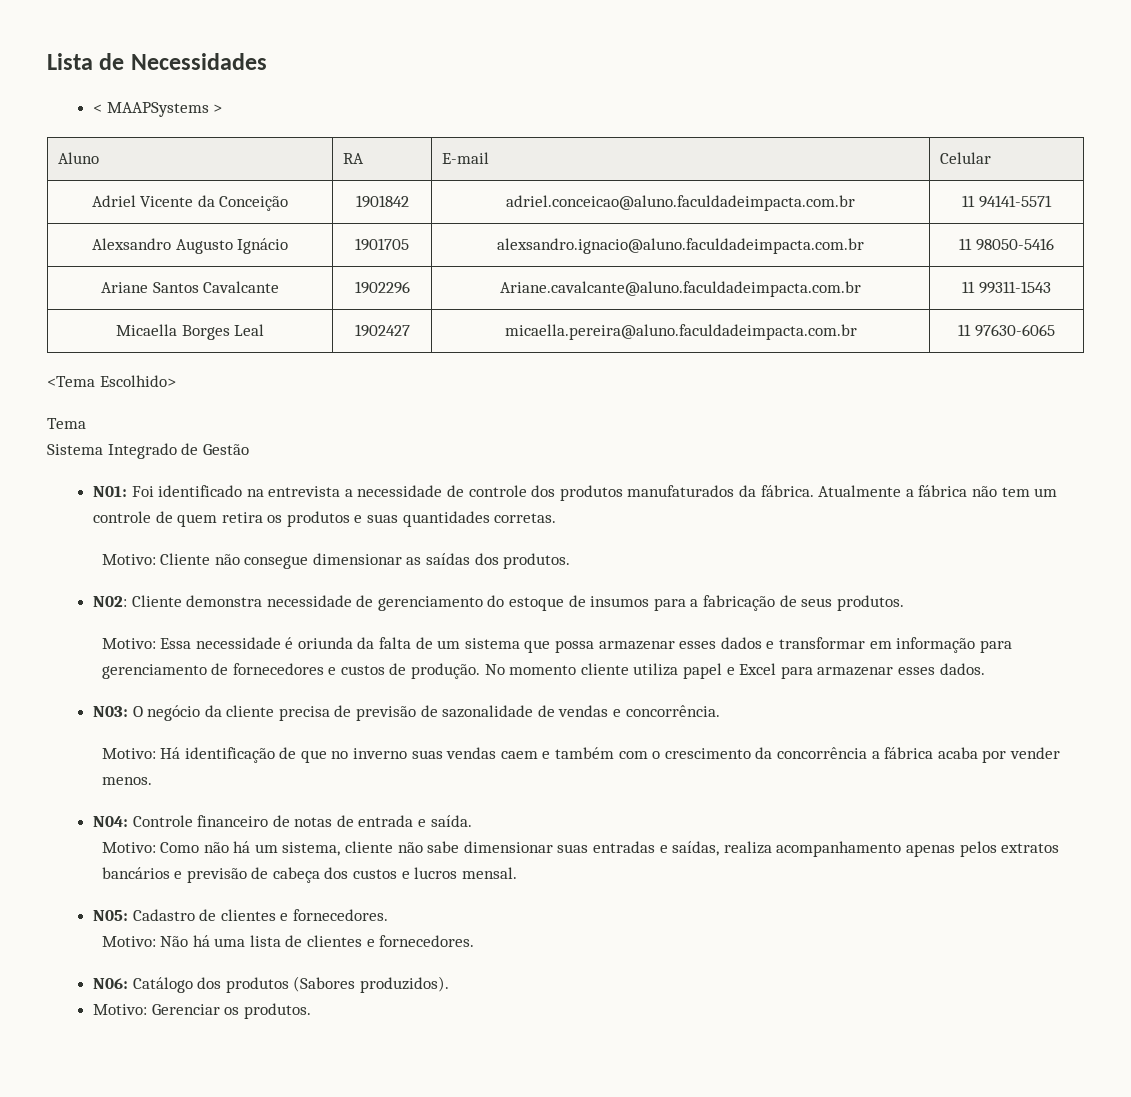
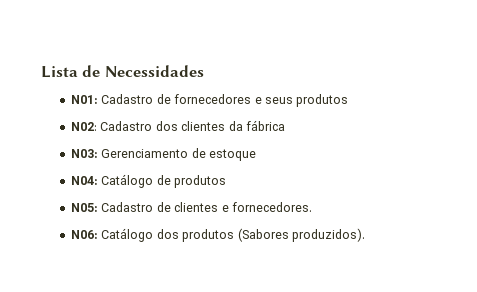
[92,102,223,117] [57,152,99,164] [342,153,364,164] [441,152,489,164] [939,152,991,164] [91,195,289,211] [355,195,409,208] [506,195,855,211] [962,195,1052,208] [91,238,289,254] [355,238,409,251] [497,238,864,254] [959,238,1054,251] [100,281,280,293] [354,281,410,294] [500,281,861,297] [962,281,1051,294] [115,324,265,340] [354,324,410,337] [504,324,857,340] [958,324,1055,337] [47,375,176,387] [47,418,86,429] [47,443,249,459] [92,485,1058,501] [92,511,557,527] [101,553,571,569] [92,595,904,611] [101,637,1012,653] [101,663,985,679] [92,705,720,721] [101,747,1060,763] [101,777,152,785] [92,815,472,827] [101,841,1060,857] [101,867,517,883] < MAAPSystems > // Aluno | RA | E-mail | Celular // Adriel Vicente da Conceição | 1901842 | adriel.conceicao@aluno.faculdadeimpacta.com.br | 11 94141-5571 // Alexsandro Augusto Ignácio | 1901705 | alexsandro.ignacio@aluno.faculdadeimpacta.com.br | 11 98050-5416 // Ariane Santos Cavalcante | 1902296 | Ariane.cavalcante@aluno.faculdadeimpacta.com.br | 11 99311-1543 // Micaella Borges Leal | 1902427 | micaella.pereira@aluno.faculdadeimpacta.com.br | 11 97630-6065 // <Tema Escolhido> // Tema // Sistema Integrado de Gestão // N01: Foi identificado na entrevista a necessidade de controle dos produtos manufaturados da fábrica. Atualmente a fábrica não tem um controle de quem retira os produtos e suas quantidades corretas. // Motivo: Cliente não consegue dimensionar as saídas dos produtos. // N02: Cliente demonstra necessidade de gerenciamento do estoque de insumos para a fabricação de seus produtos. // Motivo: Essa necessidade é oriunda da falta de um sistema que possa armazenar esses dados e transformar em informação para gerenciamento de fornecedores e custos de produção. No momento cliente utiliza papel e Excel para armazenar esses dados. // N03: O negócio da cliente precisa de previsão de sazonalidade de vendas e concorrência. // Motivo: Há identificação de que no inverno suas vendas caem e também com o crescimento da concorrência a fábrica acaba por vender menos. // N04: Controle financeiro de notas de entrada e saída. // Motivo: Como não há um sistema, cliente não sabe dimensionar suas entradas e saídas, realiza acompanhamento apenas pelos extratos bancários e previsão de cabeça dos custos e lucros mensal. -> [71,94,349,107] [71,120,285,131] [71,148,257,161] [71,174,227,188] N01: Cadastro de fornecedores e seus produtos // N02: Cadastro dos clientes da fábrica // N03: Gerenciamento de estoque // N04: Catálogo de produtos
[101,935,475,947] // Motivo: Não há uma lista de clientes e fornecedores. -> (312, 207) none
[92,1003,311,1019] // Motivo: Gerenciar os produtos. -> (365, 235) none

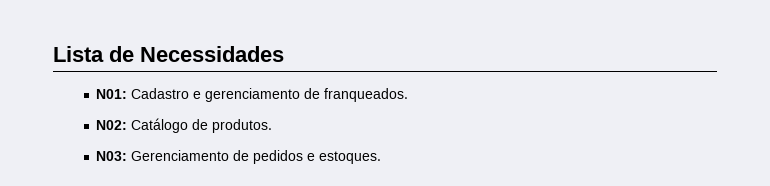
[156,94,349,107] [71,120,285,131] [71,148,257,161] [71,174,227,188] [71,202,312,212] [71,228,365,242] de fornecedores e seus produtos // N02: Cadastro dos clientes da fábrica // N03: Gerenciamento de estoque // N04: Catálogo de produtos // N05: Cadastro de clientes e fornecedores. // N06: Catálogo dos produtos (Sabores produzidos). -> [193,88,409,102] [96,118,273,133] [96,150,382,164] e gerenciamento de franqueados. // N02: Catálogo de produtos. // N03: Gerenciamento de pedidos e estoques.

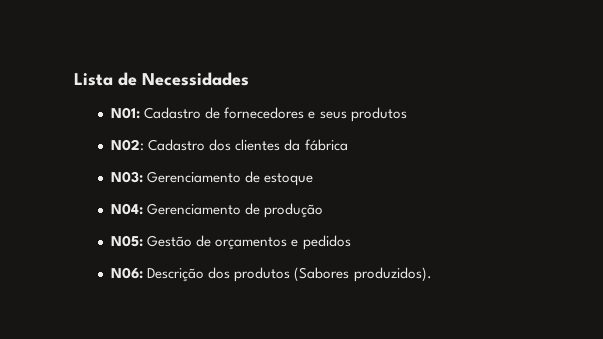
[193,88,409,102] [96,118,273,133] [96,150,382,164] e gerenciamento de franqueados. // N02: Catálogo de produtos. // N03: Gerenciamento de pedidos e estoques. -> [205,107,407,122] [111,139,348,151] [111,171,314,186] [111,203,324,218] [111,235,351,250] [111,267,432,282] de fornecedores e seus produtos // N02: Cadastro dos clientes da fábrica // N03: Gerenciamento de estoque // N04: Gerenciamento de produção // N05: Gestão de orçamentos e pedidos // N06: Descrição dos produtos (Sabores produzidos).

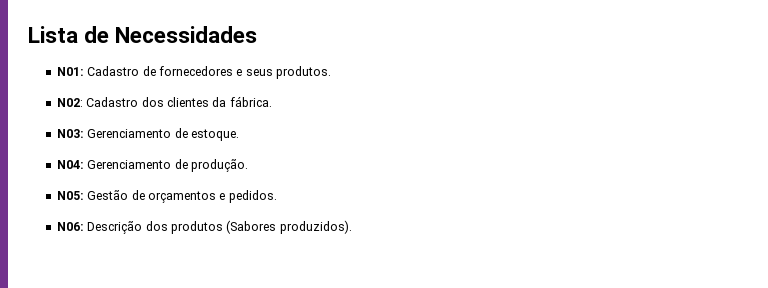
[350,107,407,122] produtos -> [276,66,332,79] produtos.
[304,139,348,151] fábrica -> [229,96,272,107] fábrica.
[264,173,314,186] estoque -> [191,129,240,141] estoque.
[264,203,324,218] produção -> [191,159,249,172] produção.
[302,235,351,250] pedidos -> [228,190,277,203] pedidos.

